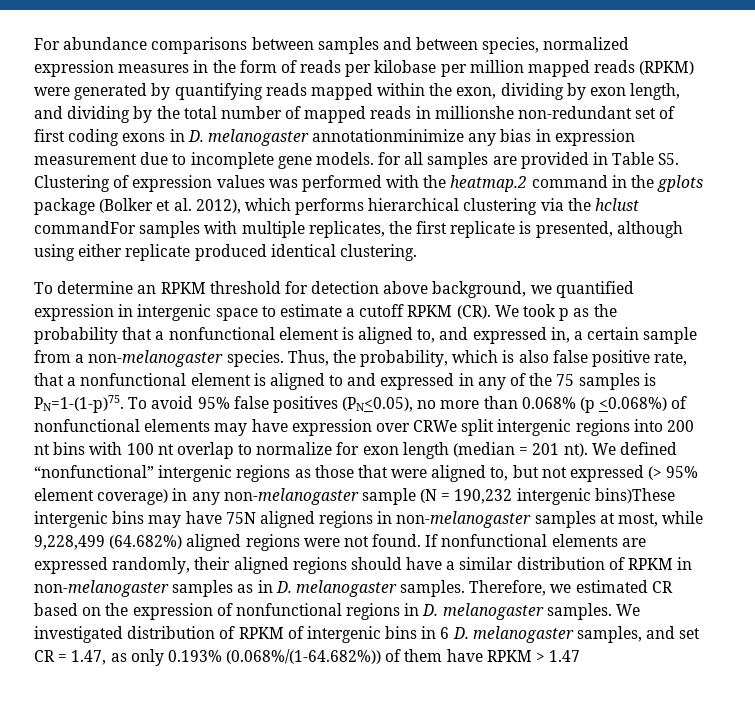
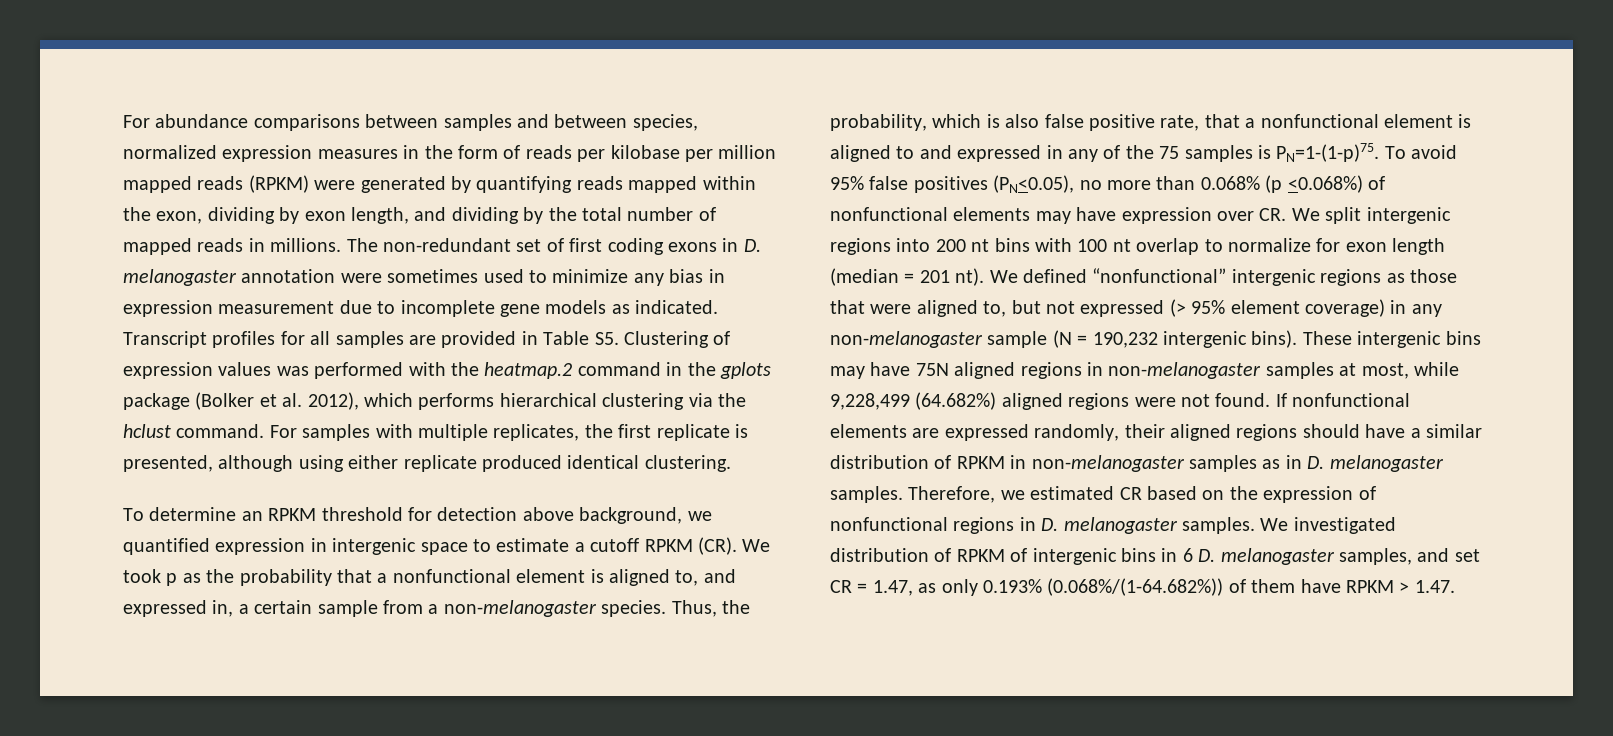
[434,106,514,119] millionshe -> [270,238,378,252] millions. The
[312,129,465,142] annotationminimize -> [241,269,629,283] annotation were sometimes used to minimize
[315,152,374,165] models. -> [545,300,719,314] [123,331,276,348] models as indicated. Transcript profiles
[34,221,136,234] commandFor -> [176,424,297,438] command. For
[413,420,458,432] CRWe -> [1259,208,1320,221] CR. We
[594,488,675,503] bins)These -> [1251,330,1352,348] bins). These
[549,650,581,662] 1.47 -> [1414,580,1455,593] 1.47.

